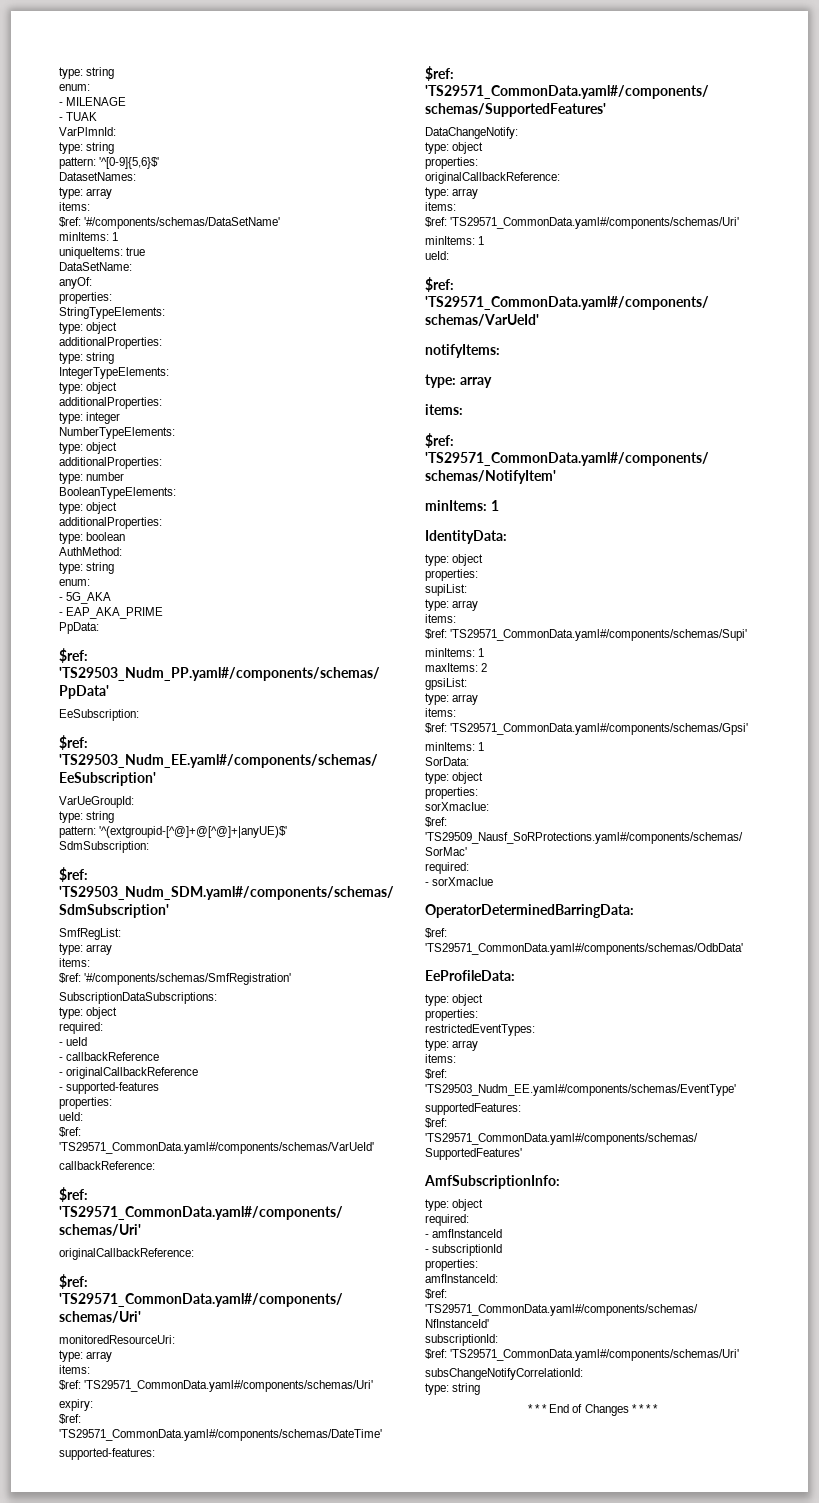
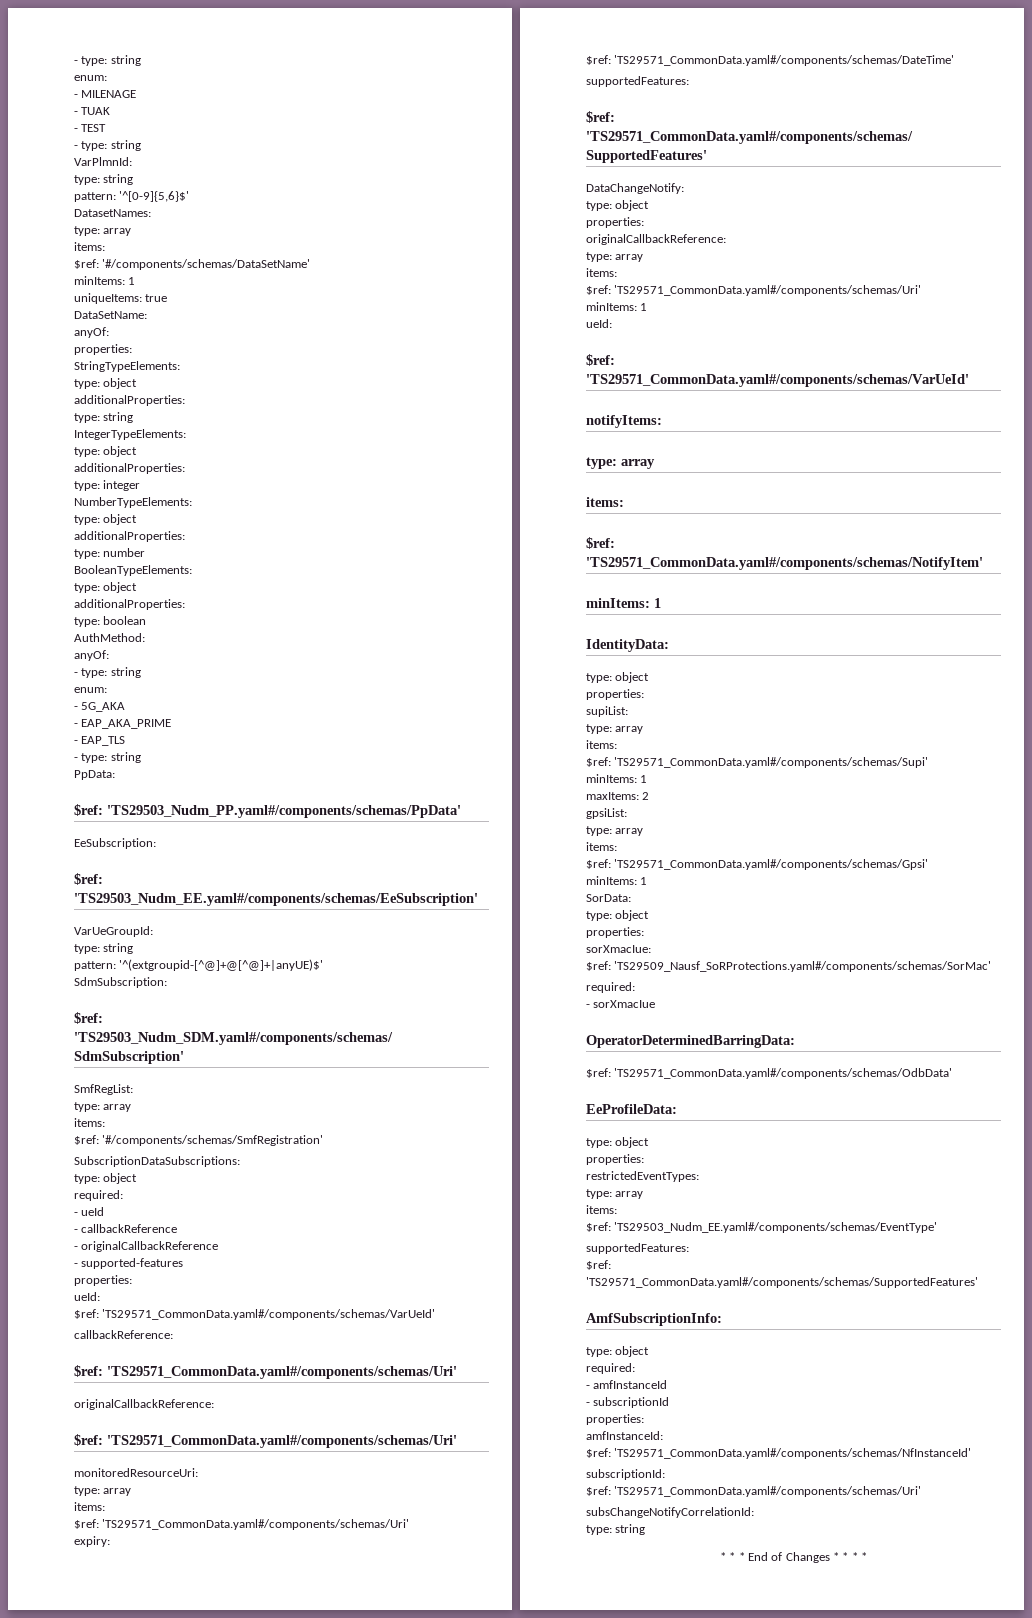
(59, 73) none -> [74,60,78,64] -
(98, 116) none -> [74,124,107,132] [74,140,141,151] // - TEST // - type: string
(122, 551) none -> [74,650,109,661] [74,672,78,676] anyOf: // -
(164, 613) none -> [74,736,126,746] [74,752,141,763] // - EAP_TLS // - type: string
[59,1448,155,1460] supported-features: -> [586,76,689,87] supportedFeatures:

